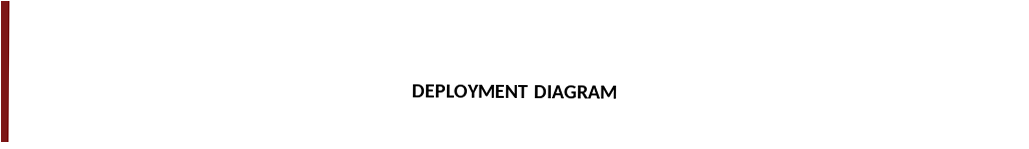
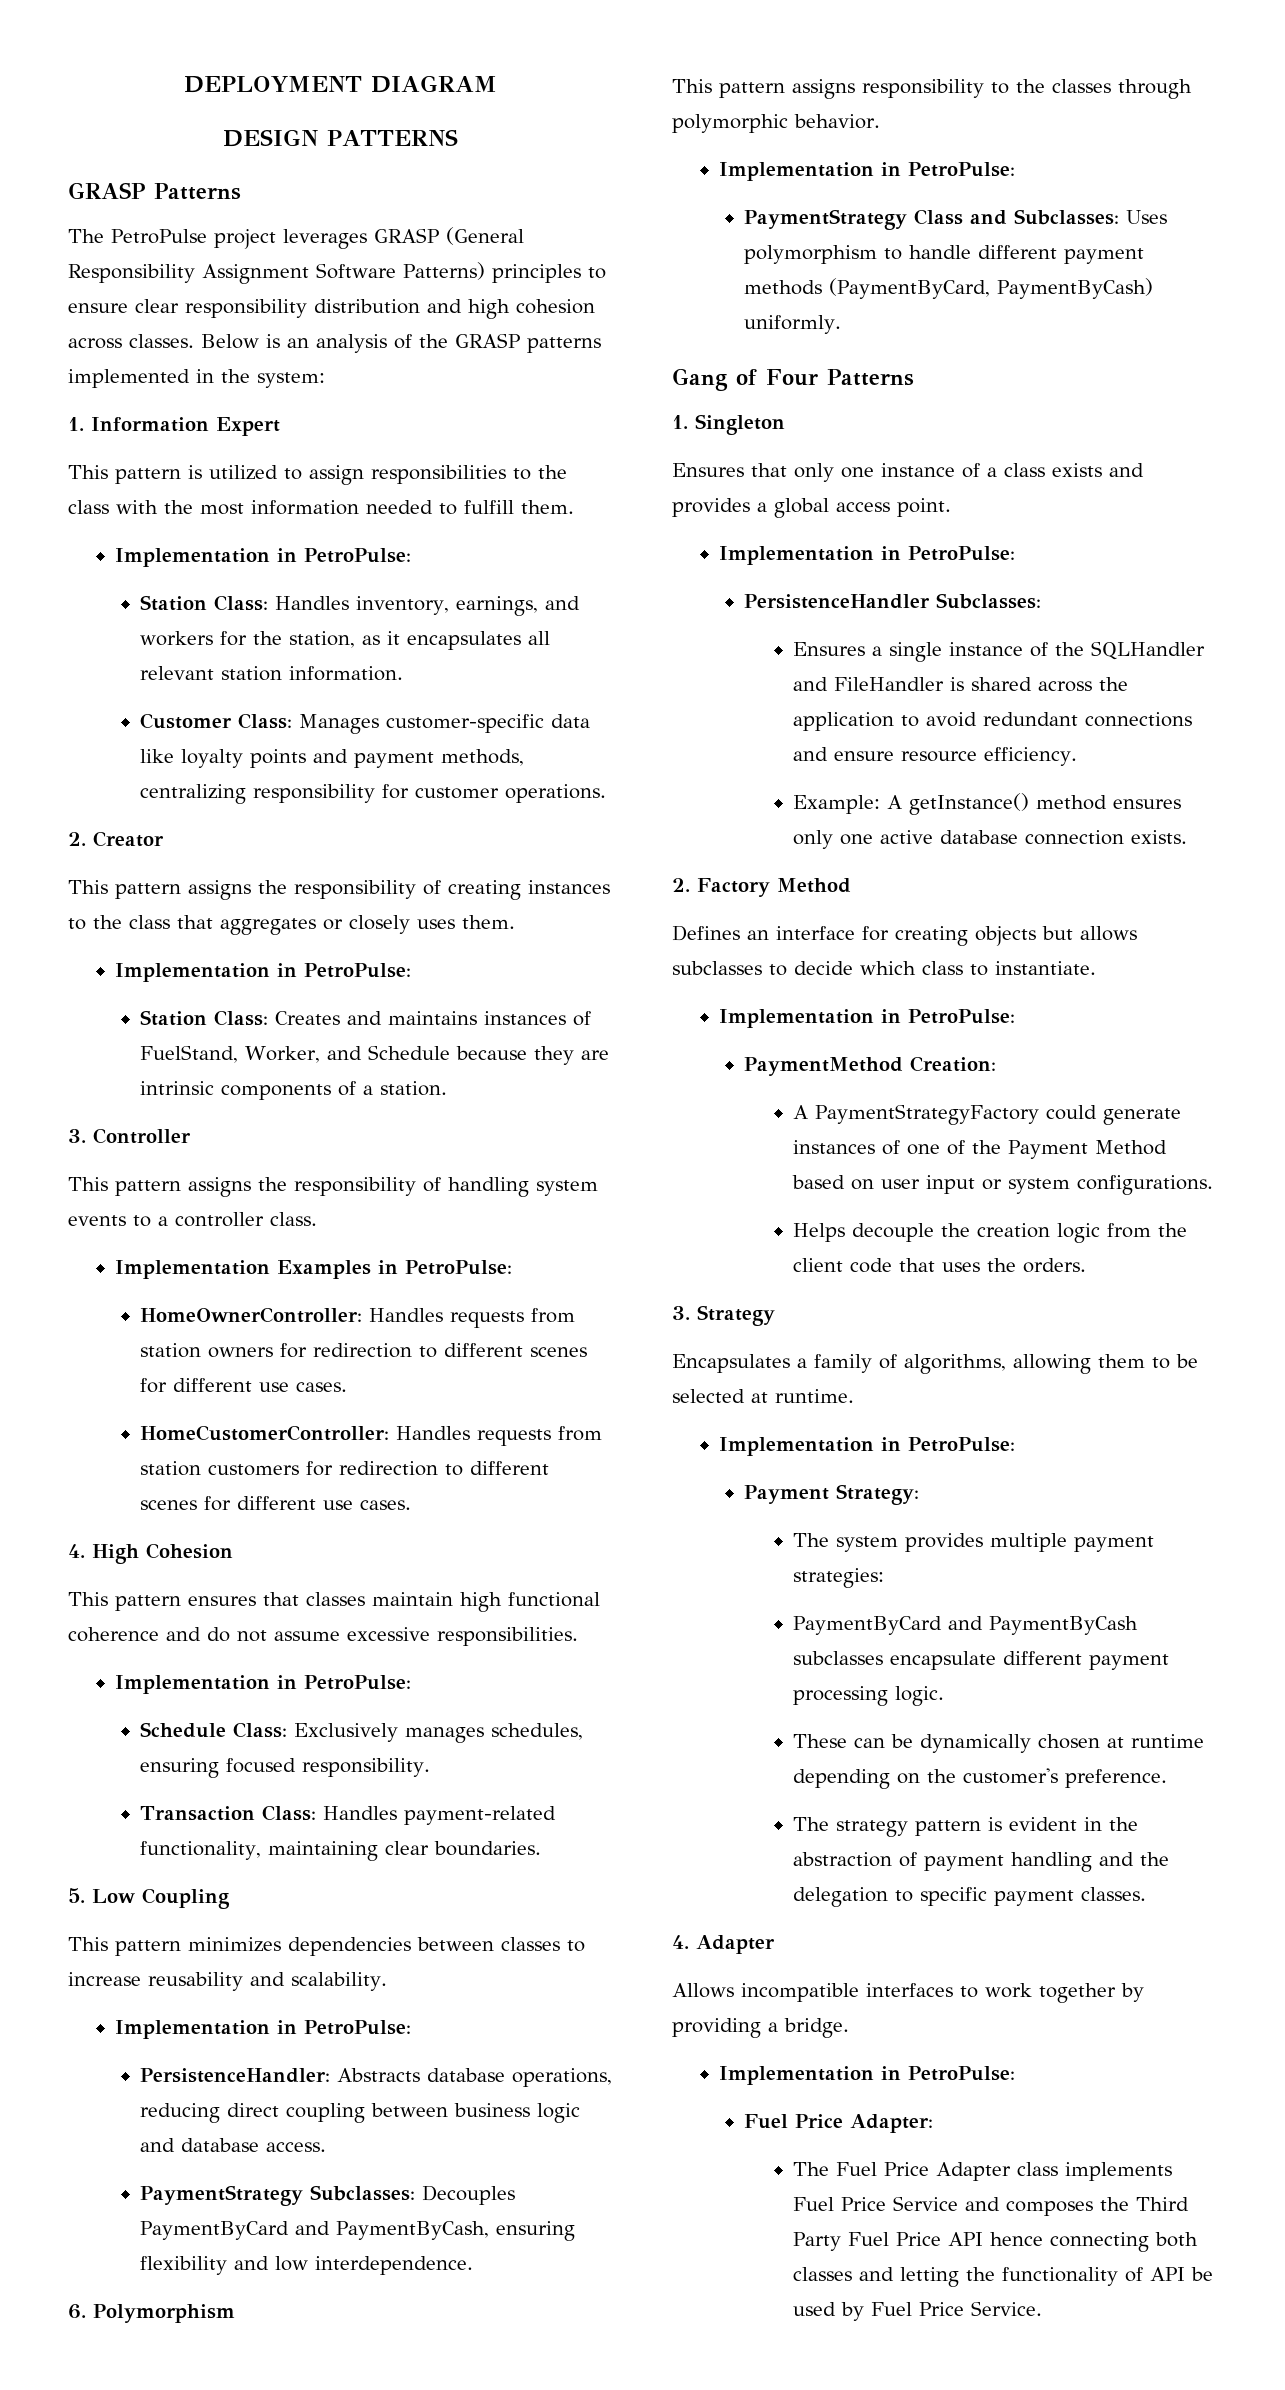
(617, 92) none -> [222,129,459,147] [68,182,241,200] [68,227,524,249] [68,262,606,284] [68,299,595,319] [68,333,601,353] [68,369,325,388] [68,417,280,436] [68,465,567,485] [68,500,574,515] [115,548,412,567] [140,595,580,616] [140,631,551,650] [140,666,404,681] [140,713,591,734] [140,749,525,768] [140,784,607,804] [68,831,164,847] [68,880,610,900] [68,915,515,935] [115,963,412,982] [140,1010,592,1026] [140,1045,609,1065] [140,1081,448,1100] [68,1128,191,1144] [68,1177,598,1197] [68,1212,317,1227] [115,1260,513,1279] [140,1307,576,1328] [140,1343,588,1358] [140,1378,348,1393] [140,1425,603,1446] [140,1461,550,1476] [140,1496,412,1511] [68,1543,233,1564] [68,1592,600,1612] [68,1627,578,1646] [115,1675,412,1694] [140,1722,584,1743] [140,1758,431,1778] [140,1805,556,1825] [140,1841,541,1861] [68,1888,230,1909] [68,1937,585,1956] [68,1972,387,1991] [115,2020,412,2039] [140,2068,612,2087] [140,2103,581,2123] [140,2138,327,2152] [140,2185,515,2206] [140,2221,575,2241] [140,2256,474,2275] [68,2304,235,2323] [672,79,1192,99] [672,114,880,133] [719,162,1016,181] [744,209,1167,230] [744,245,1145,264] [744,278,1153,299] [744,315,842,334] [672,368,914,391] [672,414,785,435] [672,463,1144,482] [672,498,951,518] [719,546,1016,565] [744,593,1041,609] [793,641,1206,662] [793,677,1129,692] [793,712,1193,731] [793,747,1078,766] [793,793,1182,815] [793,830,1188,849] [672,878,851,897] [672,925,1137,946] [672,961,1096,976] [719,1009,1016,1028] [744,1056,996,1076] [793,1104,1182,1125] [793,1140,1168,1159] [792,1175,1214,1195] [793,1223,1188,1243] [793,1258,1087,1273] [672,1305,775,1326] [672,1354,1198,1374] [672,1389,854,1403] [719,1437,1016,1456] [744,1484,919,1505] [793,1533,1155,1552] [793,1568,885,1588] [793,1616,1139,1635] [793,1651,1170,1670] [793,1686,945,1706] [793,1734,1205,1753] [793,1768,1168,1789] [793,1817,1139,1837] [793,1852,1170,1872] [793,1887,1147,1907] [672,1935,775,1954] [672,1983,1144,2003] [672,2018,849,2038] [719,2066,1016,2085] [744,2114,934,2133] [793,2162,1173,2181] [793,2196,1190,2216] [793,2232,1199,2252] [793,2267,1214,2287] [793,2301,1043,2321] // DESIGN PATTERNS // GRASP Patterns // The PetroPulse project leverages GRASP (General Responsibility Assignment Software Patterns) principles to ensure clear responsibility distribution and high cohesion across classes. Below is an analysis of the GRASP patterns implemented in the system: // 1. Information Expert // This pattern is utilized to assign responsibilities to the class with the most information needed to fulfill them. // Implementation in PetroPulse: // Station Class: Handles inventory, earnings, and workers for the station, as it encapsulates all relevant station information. // Customer Class: Manages customer-specific data like loyalty points and payment methods, centralizing responsibility for customer operations. // 2. Creator // This pattern assigns the responsibility of creating instances to the class that aggregates or closely uses them. // Implementation in PetroPulse: // Station Class: Creates and maintains instances of FuelStand, Worker, and Schedule because they are intrinsic components of a station. // 3. Controller // This pattern assigns the responsibility of handling system events to a controller class. // Implementation Examples in PetroPulse: // HomeOwnerController: Handles requests from station owners for redirection to different scenes for different use cases. // HomeCustomerController: Handles requests from station customers for redirection to different scenes for different use cases. // 4. High Cohesion // This pattern ensures that classes maintain high functional coherence and do not assume excessive responsibilities. // Implementation in PetroPulse: // Schedule Class: Exclusively manages schedules, ensuring focused responsibility. // Transaction Class: Handles payment-related functionality, maintaining clear boundaries. // 5. Low Coupling // This pattern minimizes dependencies between classes to increase reusability and scalability. // Implementation in PetroPulse: // PersistenceHandler: Abstracts database operations, reducing direct coupling between business logic and database access. // PaymentStrategy Subclasses: Decouples PaymentByCard and PaymentByCash, ensuring flexibility and low interdependence. // 6. Polymorphism // This pattern assigns responsibility to the classes through polymorphic behavior. // Implementation in PetroPulse: // PaymentStrategy Class and Subclasses: Uses polymorphism to handle different payment methods (PaymentByCard, PaymentByCash) uniformly. // Gang of Four Patterns // 1. Singleton // Ensures that only one instance of a class exists and provides a global access point. // Implementation in PetroPulse: // PersistenceHandler Subclasses: // Ensures a single instance of the SQLHandler and FileHandler is shared across the application to avoid redundant connections and ensure resource efficiency. // Example: A getInstance() method ensures only one active database connection exists. // 2. Factory Method // Defines an interface for creating objects but allows subclasses to decide which class to instantiate. // Implementation in PetroPulse: // PaymentMethod Creation: // A PaymentStrategyFactory could generate instances of one of the Payment Method based on user input or system configurations. // Helps decouple the creation logic from the client code that uses the orders. // 3. Strategy // Encapsulates a family of algorithms, allowing them to be selected at runtime. // Implementation in PetroPulse: // Payment Strategy: // The system provides multiple payment strategies: // PaymentByCard and PaymentByCash subclasses encapsulate different payment processing logic. // These can be dynamically chosen at runtime depending on the customer's preference. // The strategy pattern is evident in the abstraction of payment handling and the delegation to specific payment classes. // 4. Adapter // Allows incompatible interfaces to work together by providing a bridge. // Implementation in PetroPulse: // Fuel Price Adapter: // The Fuel Price Adapter class implements Fuel Price Service and composes the Third Party Fuel Price API hence connecting both classes and letting the functionality of API be used by Fuel Price Service.

